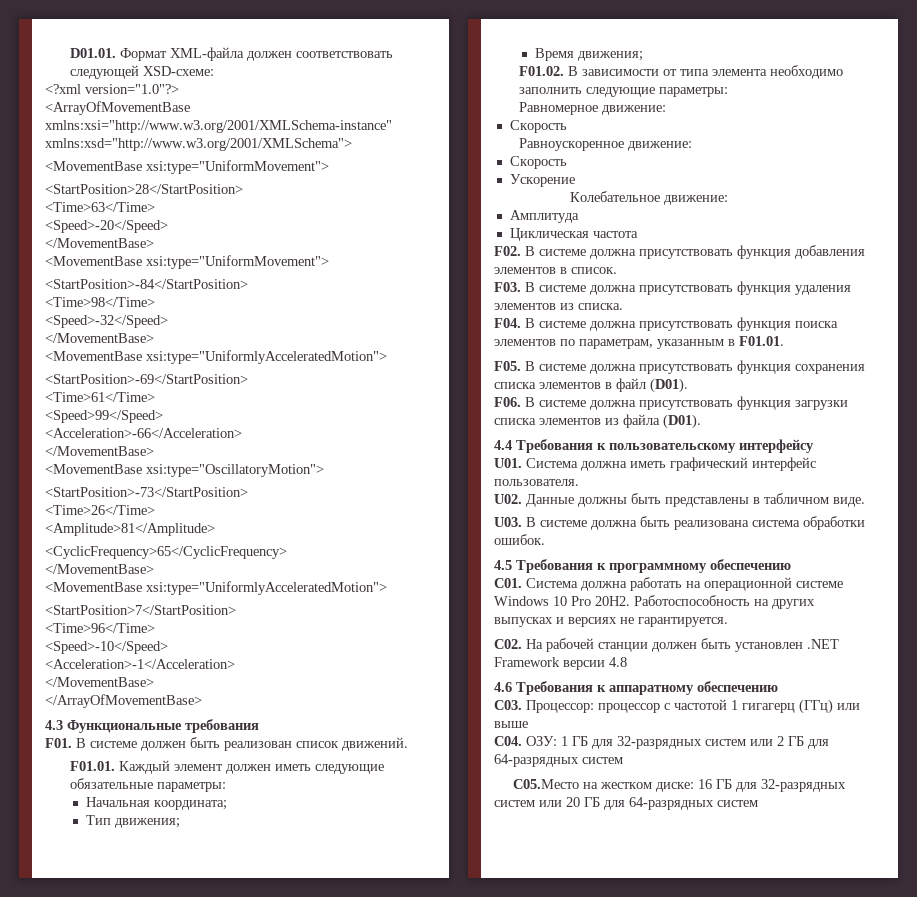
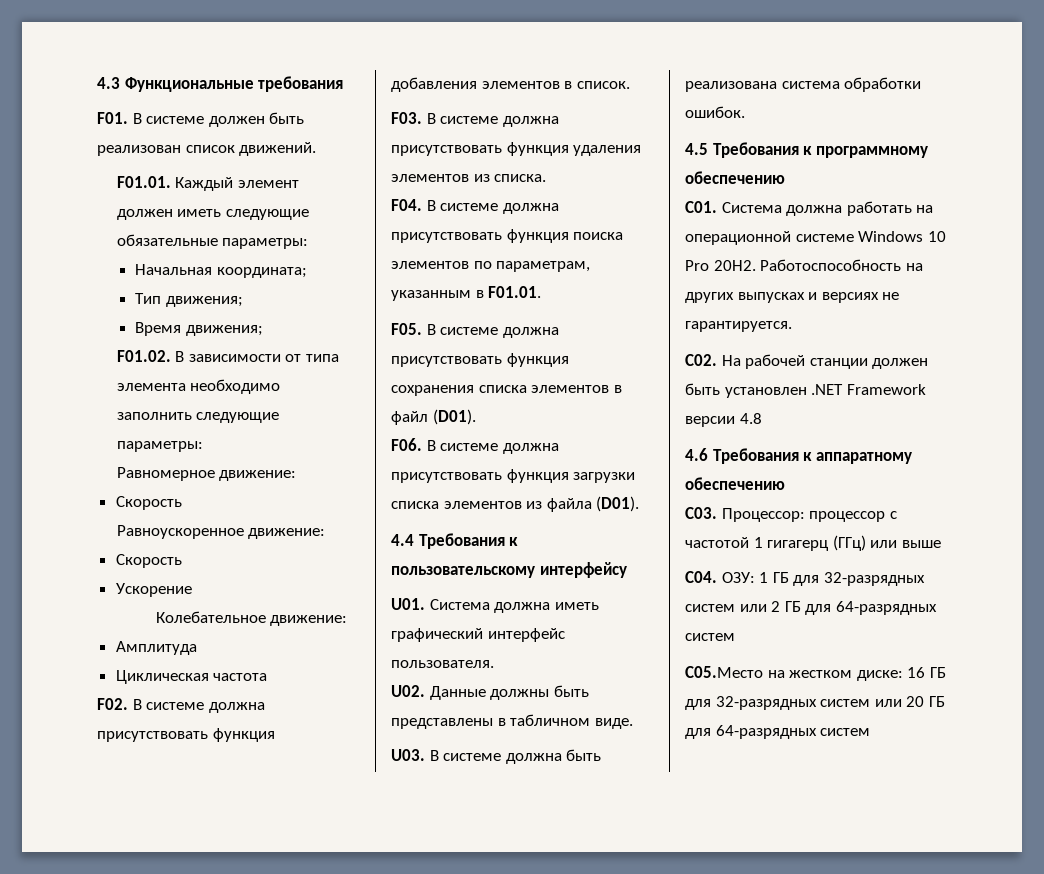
[70,47,394,61] [70,65,215,79] [45,84,179,94] [45,101,190,115] [45,120,392,133] [45,138,352,151] [45,160,329,174] [45,184,243,194] [45,202,155,212] [45,220,168,233] [45,238,154,248] [45,255,329,269] [45,279,248,289] [45,297,155,307] [45,315,168,328] [45,333,154,343] [45,350,387,364] [45,374,248,384] [45,392,155,402] [45,410,163,423] [45,428,242,438] [45,446,154,456] [45,464,324,477] [45,487,248,497] [45,505,155,515] [45,523,215,536] [45,546,287,559] [45,564,154,574] [45,581,387,595] [45,605,236,615] [45,623,155,633] [45,641,168,654] [45,659,235,669] [45,677,154,687] [45,694,202,708] D01.01. Формат XML-файла должен соответствовать следующей XSD-схеме: // <?xml version="1.0"?> // <ArrayOfMovementBase xmlns:xsi="http://www.w3.org/2001/XMLSchema-instance" xmlns:xsd="http://www.w3.org/2001/XMLSchema"> // <MovementBase xsi:type="UniformMovement"> // <StartPosition>28</StartPosition> // <Time>63</Time> // <Speed>-20</Speed> // </MovementBase> // <MovementBase xsi:type="UniformMovement"> // <StartPosition>-84</StartPosition> // <Time>98</Time> // <Speed>-32</Speed> // </MovementBase> // <MovementBase xsi:type="UniformlyAcceleratedMotion"> // <StartPosition>-69</StartPosition> // <Time>61</Time> // <Speed>99</Speed> // <Acceleration>-66</Acceleration> // </MovementBase> // <MovementBase xsi:type="OscillatoryMotion"> // <StartPosition>-73</StartPosition> // <Time>26</Time> // <Amplitude>81</Amplitude> // <CyclicFrequency>65</CyclicFrequency> // </MovementBase> // <MovementBase xsi:type="UniformlyAcceleratedMotion"> // <StartPosition>7</StartPosition> // <Time>96</Time> // <Speed>-10</Speed> // <Acceleration>-1</Acceleration> // </MovementBase> // </ArrayOfMovementBase> // -> (97, 83) none

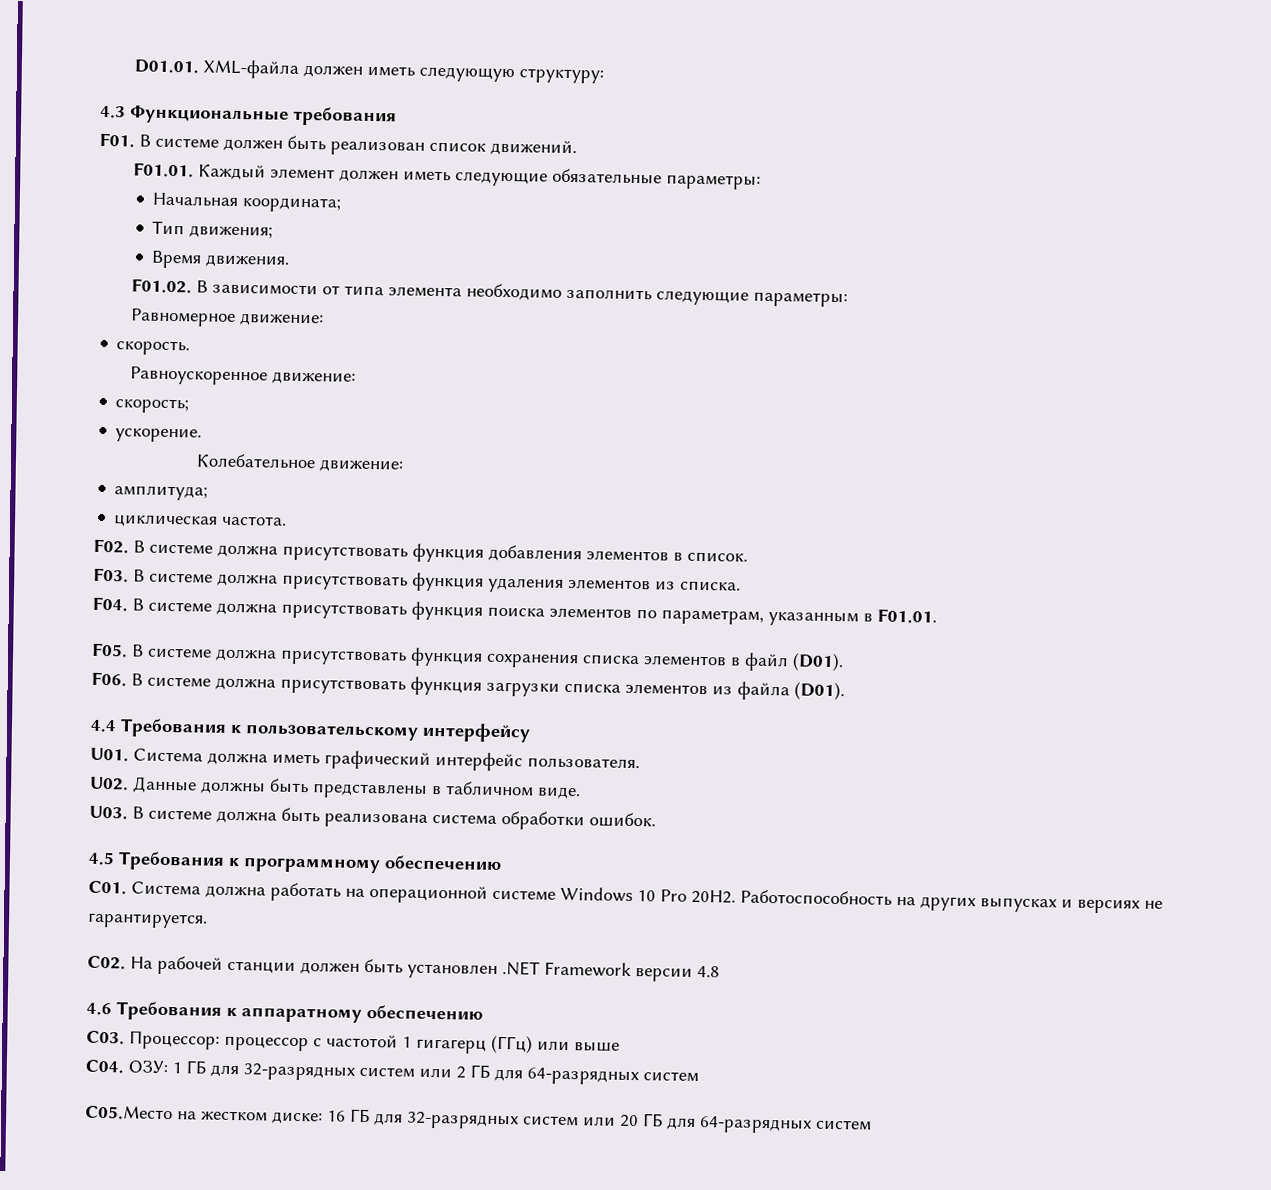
(97, 83) none -> [133,59,604,84] D01.01. XML-файла должен иметь следующую структуру: //
[185,325,263,336] движения; -> [205,254,291,268] движения.
[115,496,182,510] Скорость -> [116,340,191,356] скорость.
[115,554,182,568] [115,583,192,597] Скорость // Ускорение -> [115,398,190,414] [115,428,203,443] скорость; // ускорение.
[115,641,197,655] [115,670,268,684] Амплитуда // Циклическая частота -> [114,485,209,501] [113,514,288,528] амплитуда; // циклическая частота.

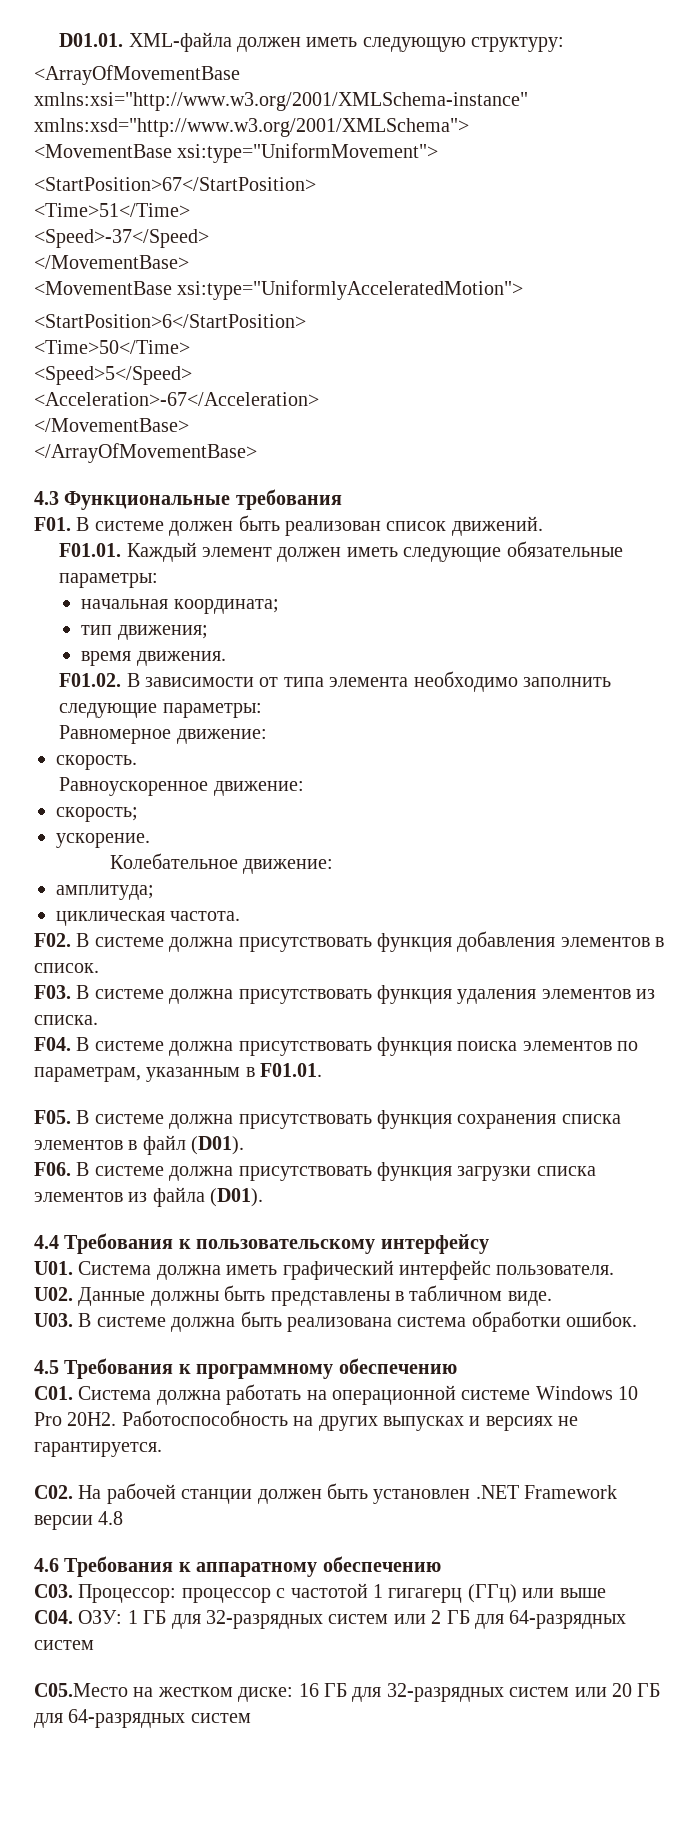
(604, 76) none -> [34,65,240,85] [34,92,528,111] [34,118,469,137] [34,143,439,163] [34,177,316,191] [34,203,190,217] [34,229,209,248] [34,255,189,269] [34,280,524,300] [34,314,306,328] [34,340,190,354] [34,366,192,385] [34,392,319,406] [34,418,189,432] [34,443,257,463] // <ArrayOfMovementBase xmlns:xsi="http://www.w3.org/2001/XMLSchema-instance" xmlns:xsd="http://www.w3.org/2001/XMLSchema"> // <MovementBase xsi:type="UniformMovement"> // <StartPosition>67</StartPosition> // <Time>51</Time> // <Speed>-37</Speed> // </MovementBase> // <MovementBase xsi:type="UniformlyAcceleratedMotion"> // <StartPosition>6</StartPosition> // <Time>50</Time> // <Speed>5</Speed> // <Acceleration>-67</Acceleration> // </MovementBase> // </ArrayOfMovementBase>
[152,192,239,208] Начальная -> [81,599,169,609] начальная
[152,220,186,235] Тип -> [81,625,113,635] тип
[151,250,203,269] Время -> [81,651,132,666] время

